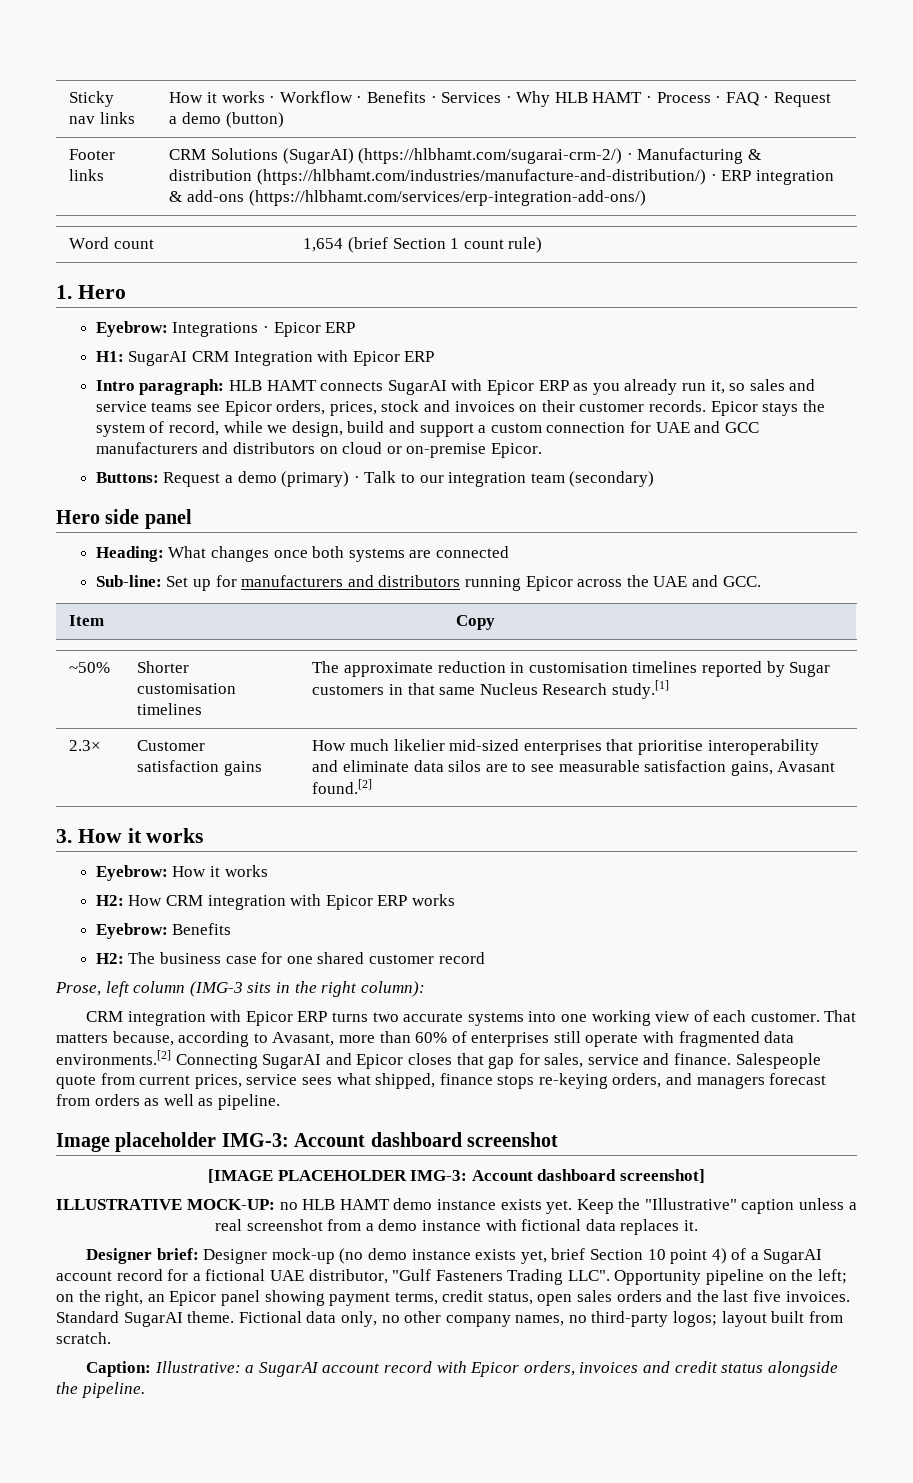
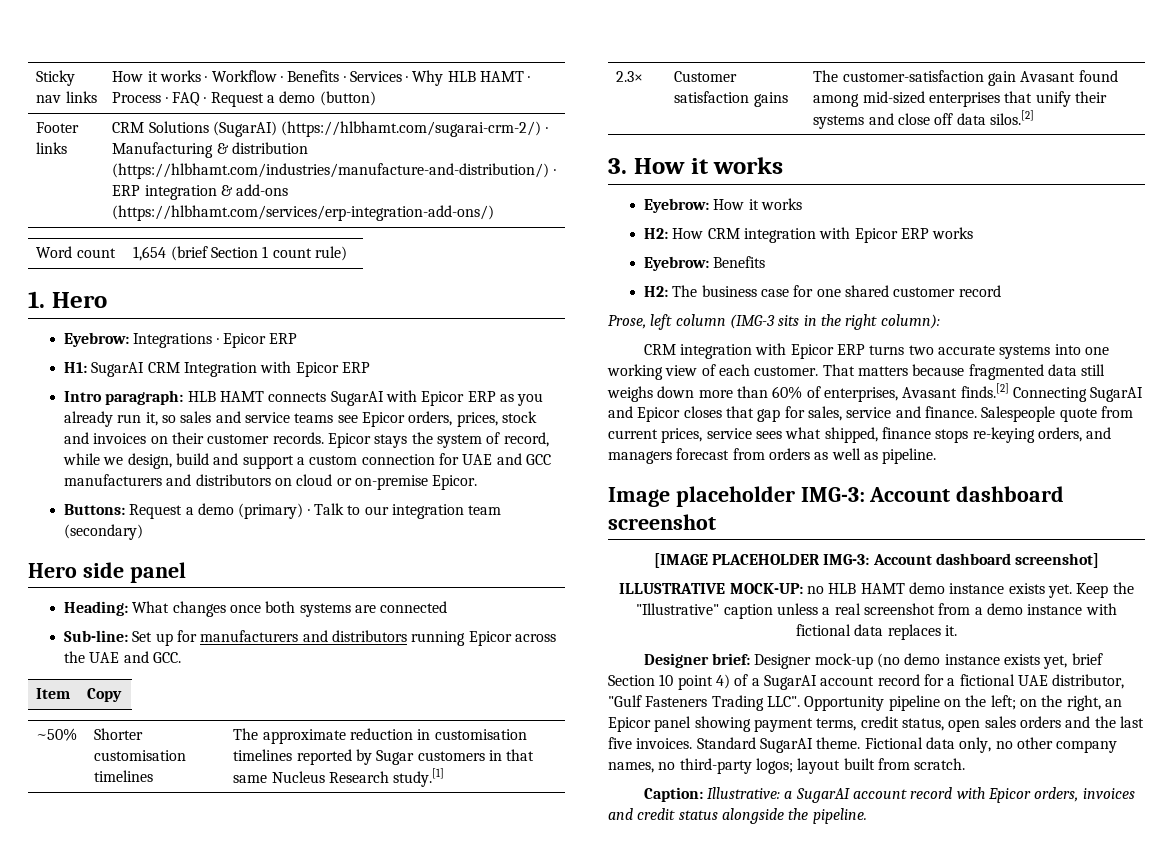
[312,739,819,755] [312,760,836,776] [312,779,373,794] How much likelier mid-sized enterprises that prioritise interoperability and eliminate data silos are to see measurable satisfaction gains, Avasant found.[2] -> [813,70,1118,86] [813,91,1107,107] [813,110,1034,129] The customer-satisfaction gain Avasant found among mid-sized enterprises that unify their systems and close off data silos.[2]
[112,1031,795,1047] [56,1050,171,1065] because, according to Avasant, more than 60% of enterprises still operate with fragmented data environments.[2] -> [912,364,1106,380] [607,383,1009,402] because fragmented data still weighs down more than 60% of enterprises, Avasant finds.[2]

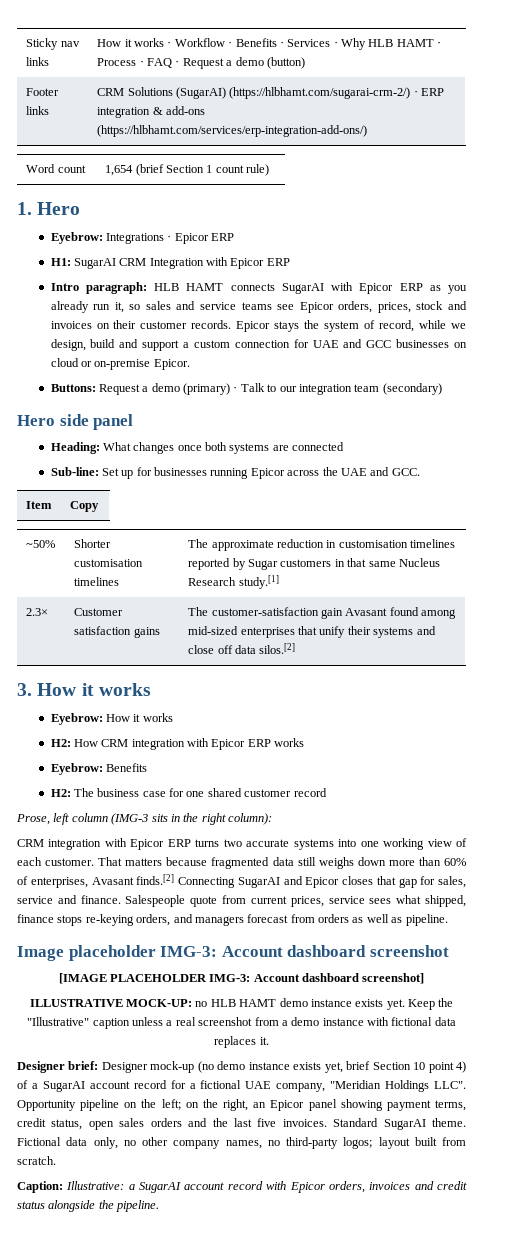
[112,142,308,158] [112,163,556,179] Manufacturing & distribution (https://hlbhamt.com/industries/manufacture-and-distribution/) · -> (418, 93) none
[63,474,271,486] manufacturers and distributors -> [396,339,450,348] businesses
[200,630,407,642] manufacturers and distributors -> [154,467,208,476] businesses
[1052,674,1125,689] [608,695,764,711] distributor, "Gulf Fasteners Trading -> [276,1080,430,1092] company, "Meridian Holdings

